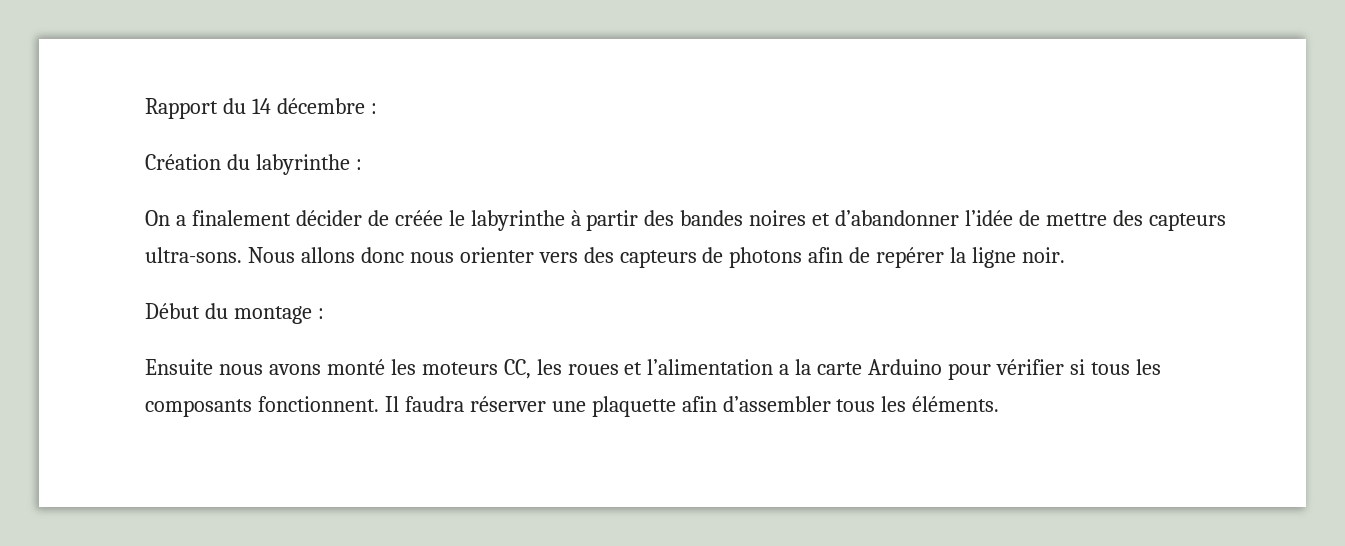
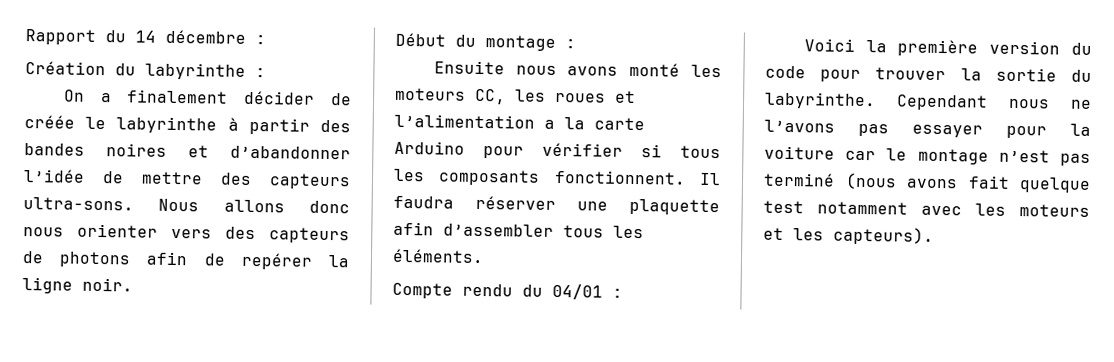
(1000, 404) none -> [392,282,623,300] [803,38,1092,57] [765,65,1092,82] [764,91,1092,111] [764,119,1091,139] [764,145,1091,166] [763,172,1091,193] [763,200,1090,217] [763,226,934,245] // Compte rendu du 04/01 : // Voici la première version du code pour trouver la sortie du labyrinthe. Cependant nous ne l’avons pas essayer pour la voiture car le montage n’est pas terminé (nous avons fait quelque test notamment avec les moteurs et les capteurs).

